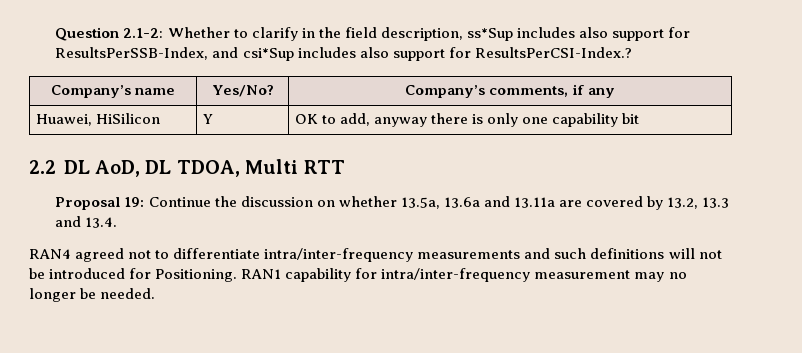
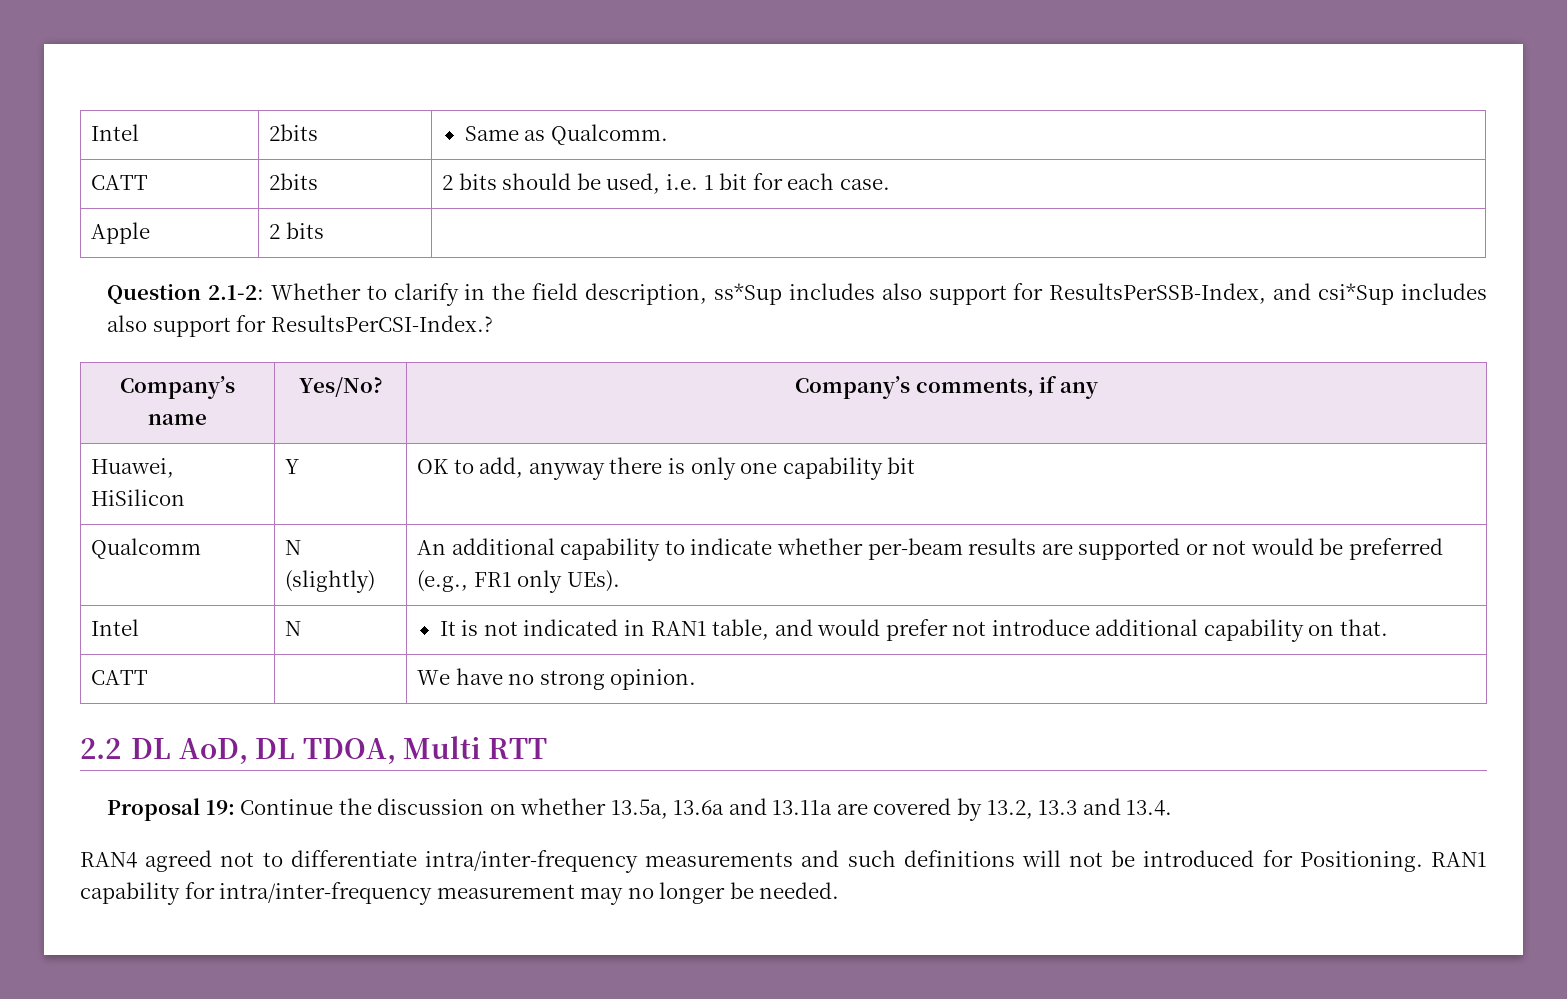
(55, 34) none -> [91,124,140,141] [269,124,319,141] [464,124,668,145] [91,175,149,190] [269,173,319,190] [442,173,890,194] [91,222,151,244] [269,222,324,239] Intel | 2bits | Same as Qualcomm. // CATT | 2bits | 2 bits should be used, i.e. 1 bit for each case. // Apple | 2 bits | //
(640, 118) none -> [91,538,202,559] [285,540,302,555] [285,570,376,593] [417,538,1443,561] [417,570,620,593] [91,619,140,636] [285,621,302,636] [439,619,1388,642] [91,670,149,685] [417,668,697,690] // Qualcomm | N (slightly) | An additional capability to indicate whether per-beam results are supported or not would be preferred (e.g., FR1 only UEs). // Intel | N | It is not indicated in RAN1 table, and would prefer not introduce additional capability on that. // CATT | | We have no strong opinion.

